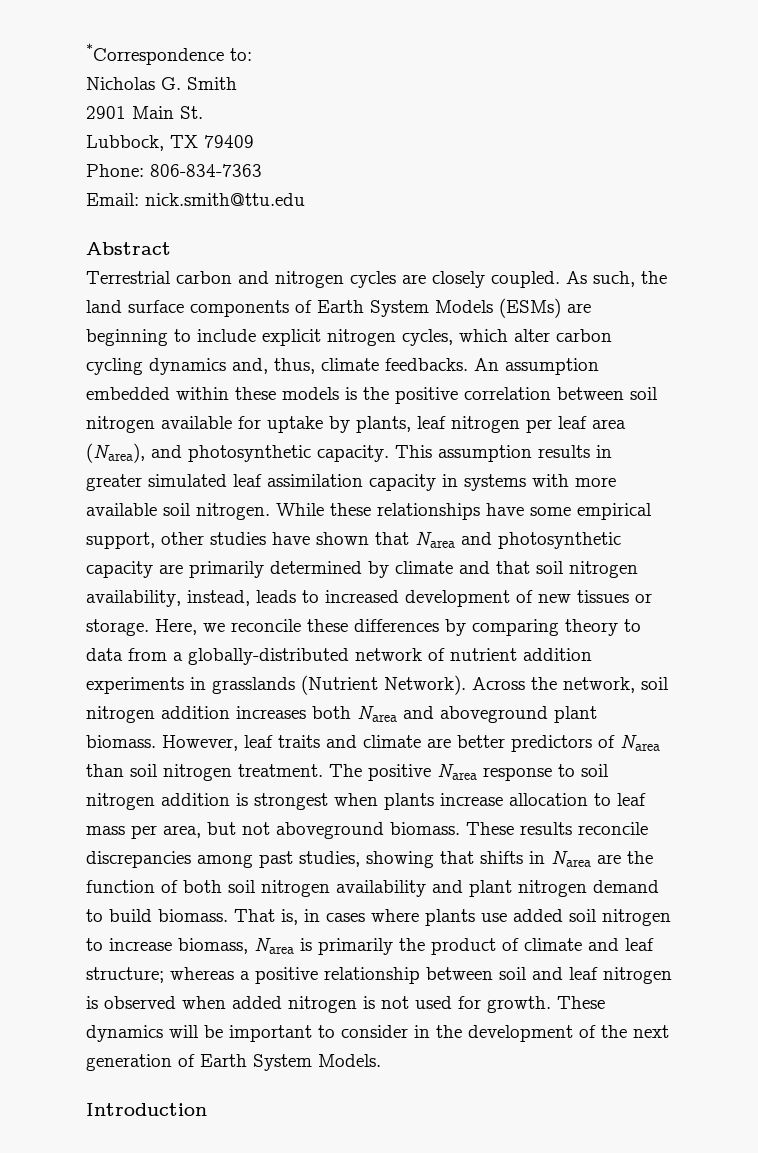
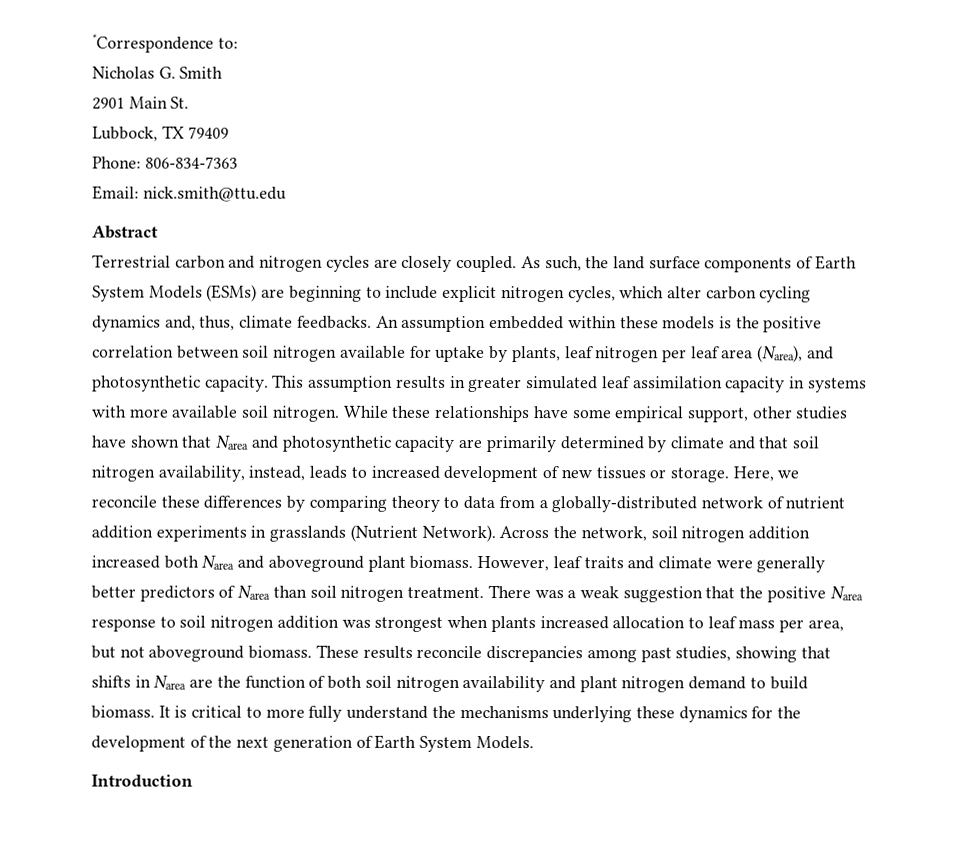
[236,706,306,719] increases -> [91,555,160,569] increased
[427,738,451,748] are -> [715,556,826,573] were generally
[329,764,362,777] The -> [487,585,764,603] There was a weak suggestion that the
[236,793,248,806] is -> [341,619,371,628] was
[440,793,503,806] increase -> [539,616,609,630] increased
[234,909,671,926] [86,937,654,955] [86,967,672,984] [86,996,605,1013] [86,1025,430,1042] That is, in cases where plants use added soil nitrogen to increase biomass, Narea is primarily the product of climate and leaf structure; whereas a positive relationship between soil and leaf nitrogen is observed when added nitrogen is not used for growth. These dynamics will be important to consider in -> [158,705,774,723] It is critical to more fully understand the mechanisms underlying these dynamics for

